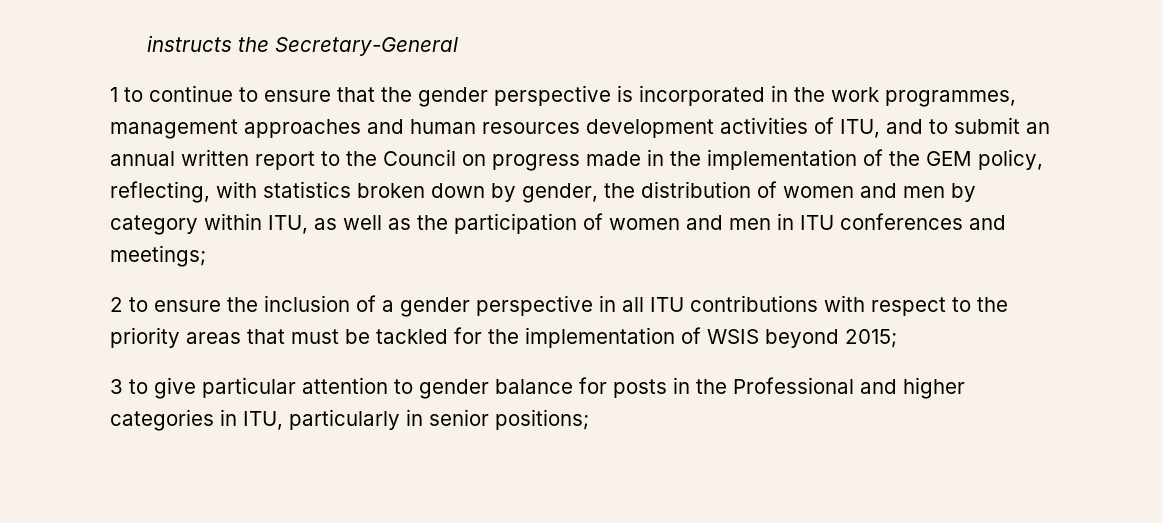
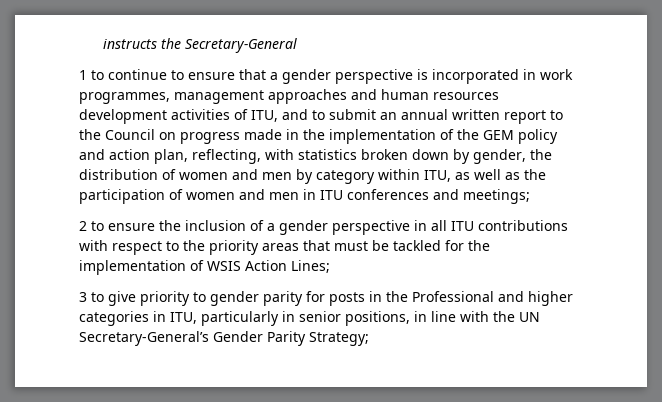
[381,87,412,102] the -> [270,72,278,80] a
[794,87,825,102] the -> (536, 74) none
[978,149,1043,170] policy, -> [518,129,558,144] [79,149,188,164] policy and action plan,
[765,329,897,348] beyond 2015; -> [245,260,330,273] Action Lines;
[202,377,388,398] particular attention -> [140,291,190,306] priority
[495,379,573,394] balance -> [263,291,303,306] parity
[495,409,589,430] positions; -> [345,311,540,326] [79,331,369,346] positions, in line with the UN Secretary-General’s Gender Parity Strategy;

